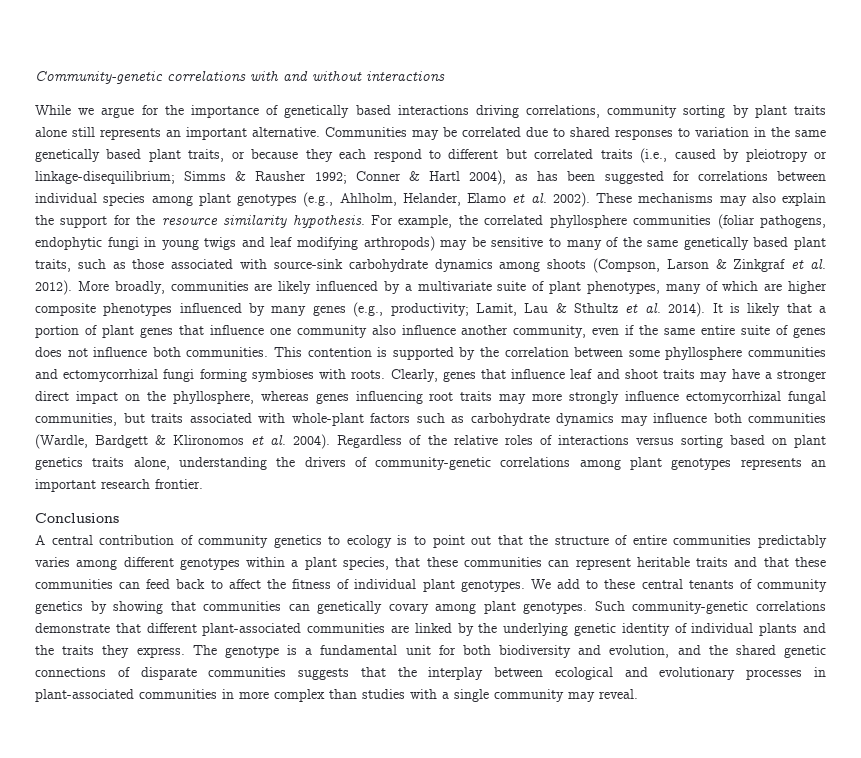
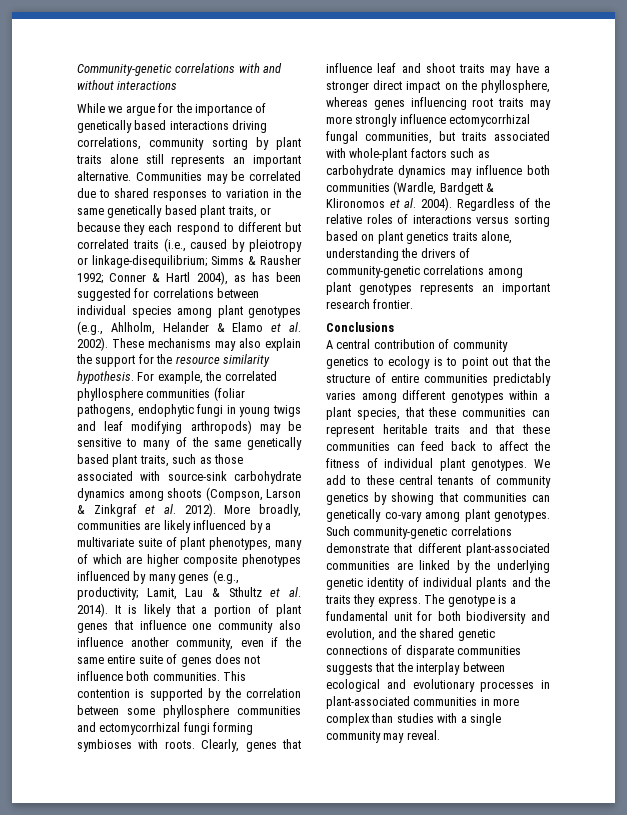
[402,193,461,206] Helander, -> [162,322,225,332] Helander &
[388,603,429,614] covary -> [384,511,422,522] co-vary

